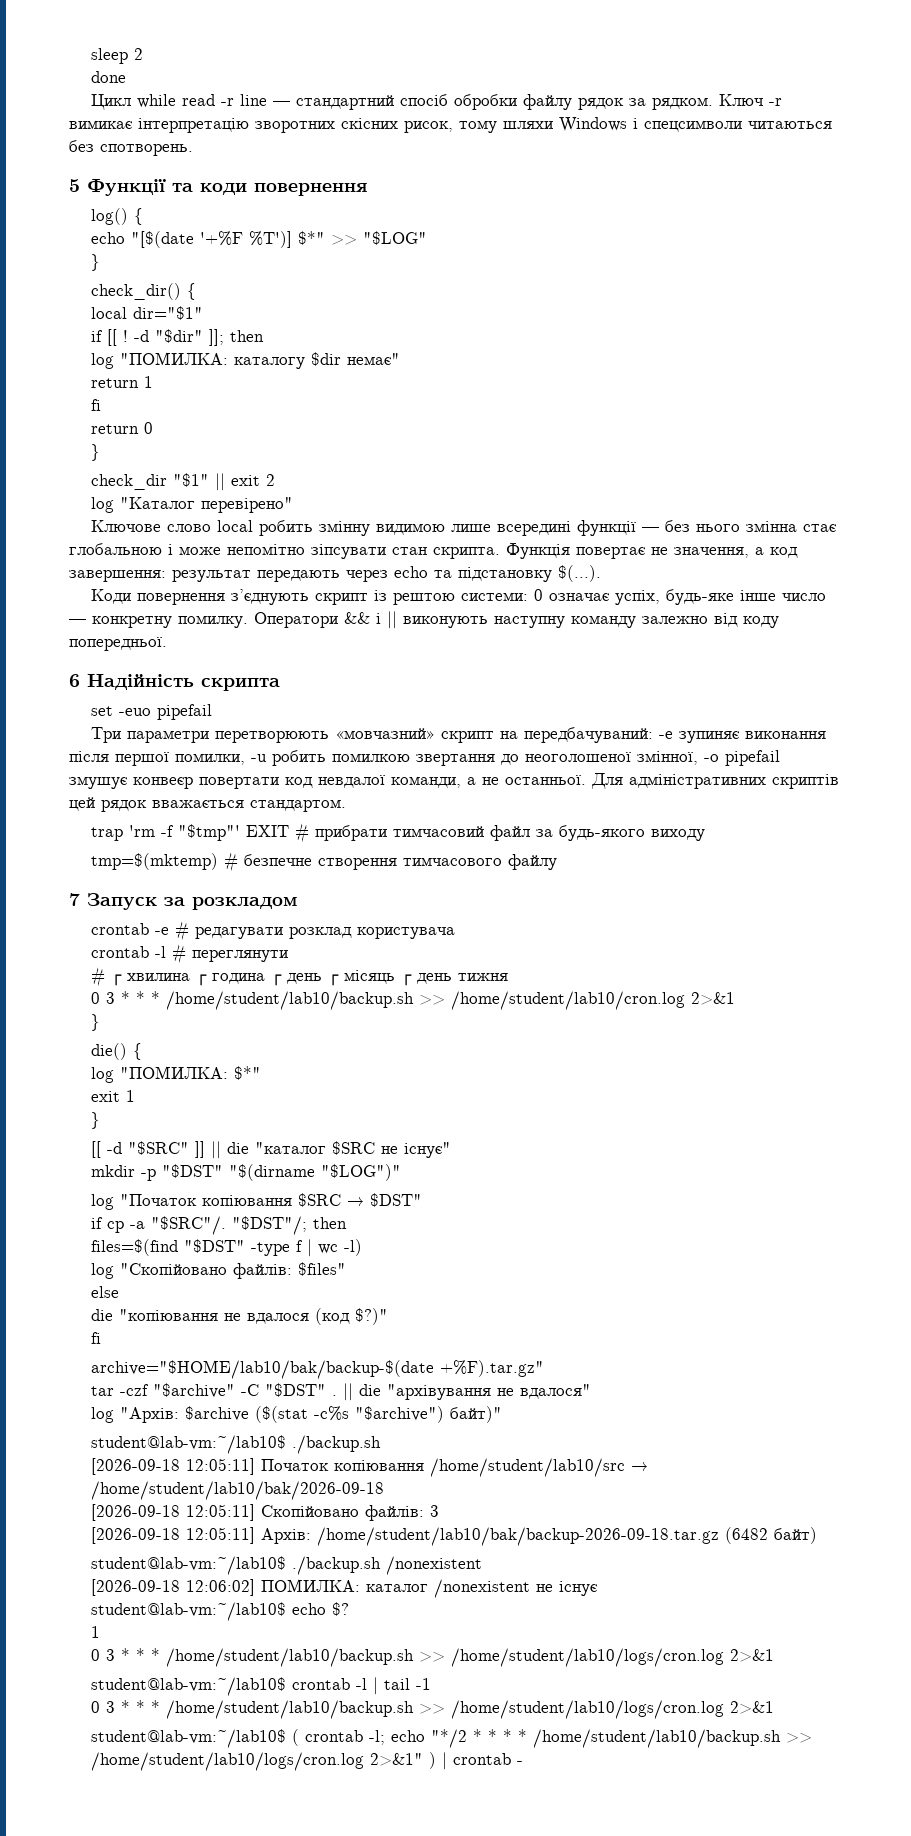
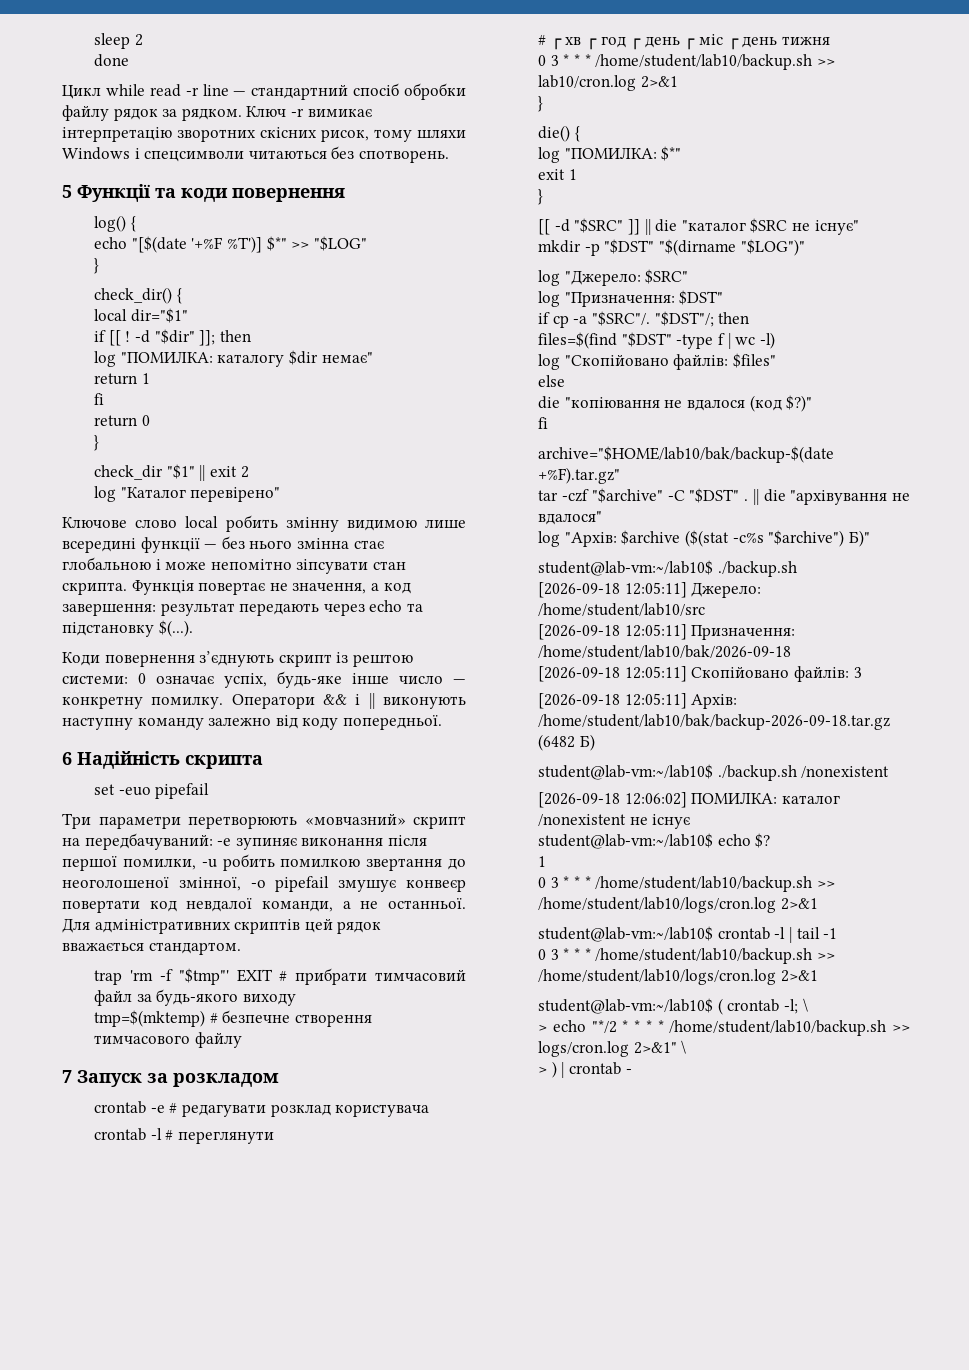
[126,973,265,986] хвилина ┌ година -> [565,36,626,50] хв ┌ год
[343,970,395,984] місяць -> [698,34,723,45] міс
[450,991,685,1010] /home/student/lab10/cron.log -> [538,75,637,91] lab10/cron.log
[119,1193,364,1207] "Початок копіювання $SRC → -> [564,269,689,286] [538,291,675,307] "Джерело: $SRC" // log "Призначення:
[449,1406,502,1423] байт)" -> [848,530,870,547] Б)"
[260,1459,424,1471] Початок копіювання -> [691,582,762,598] Джерело:
[630,1462,648,1471] → -> [538,624,796,640] // [2026-09-18 12:05:11] Призначення:
[773,1527,817,1544] байт) -> [579,734,595,751] Б)
(385, 1737) none -> [802,998,808,1012] [538,1025,548,1032] \ // >
[90,1752,423,1771] /home/student/lab10/logs/cron.log 2>&1" -> [538,1040,687,1057] [538,1067,548,1074] logs/cron.log 2>&1" \ // >

